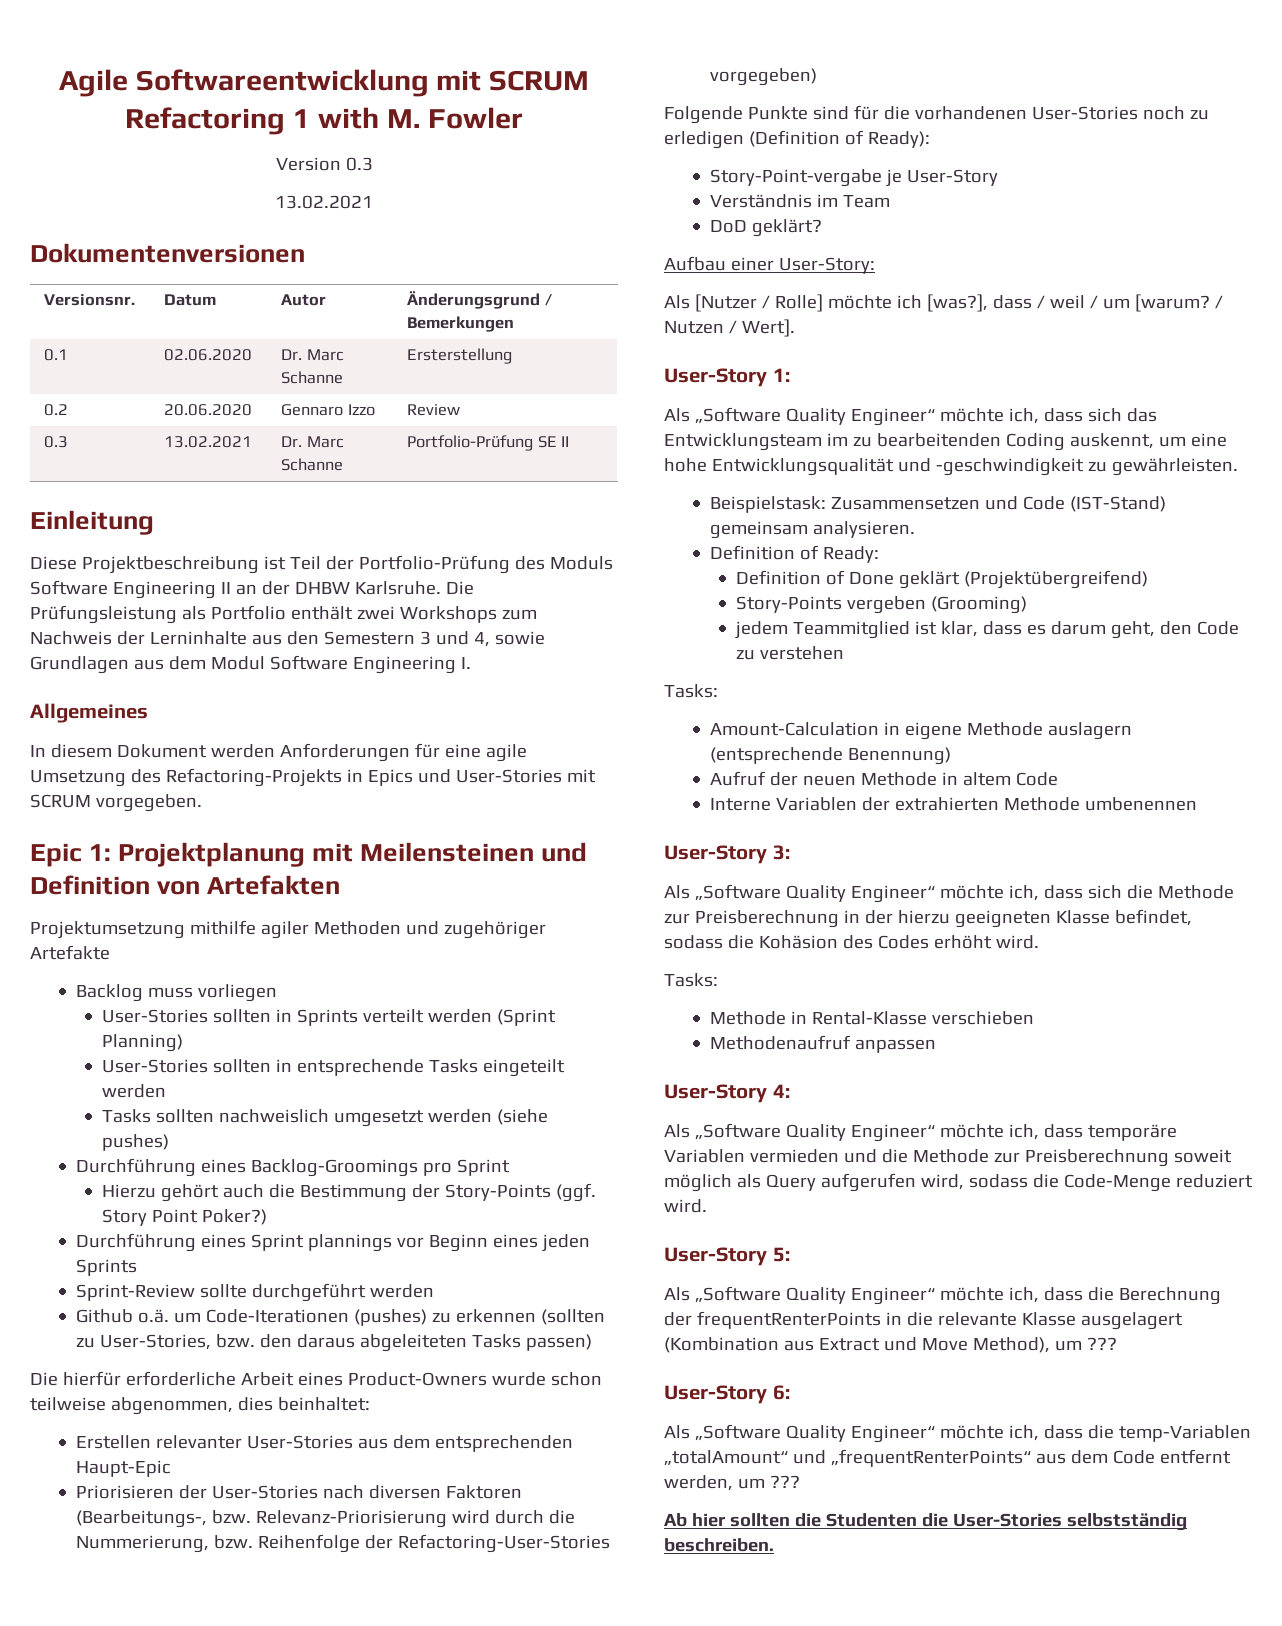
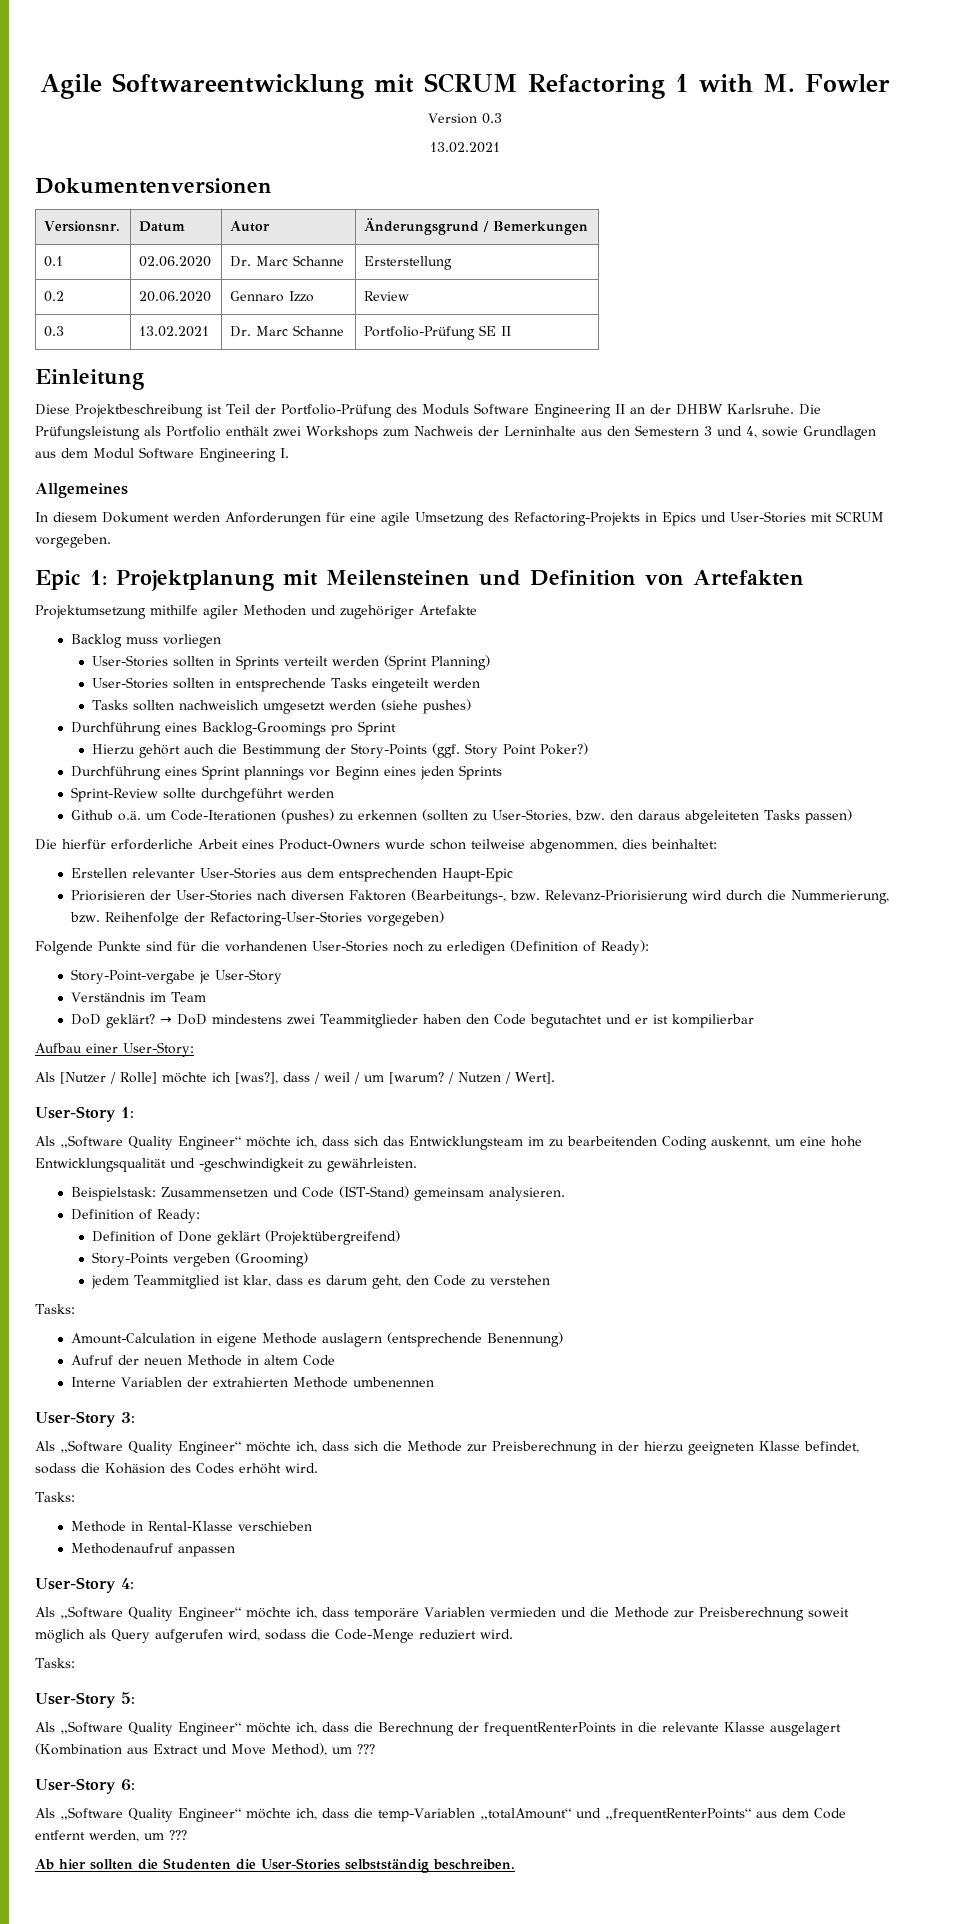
(823, 228) none -> [160,1014,755,1028] → DoD mindestens zwei Teammitglieder haben den Code begutachtet und er ist kompilierbar
(707, 1206) none -> [35,1658,75,1668] // Tasks:

